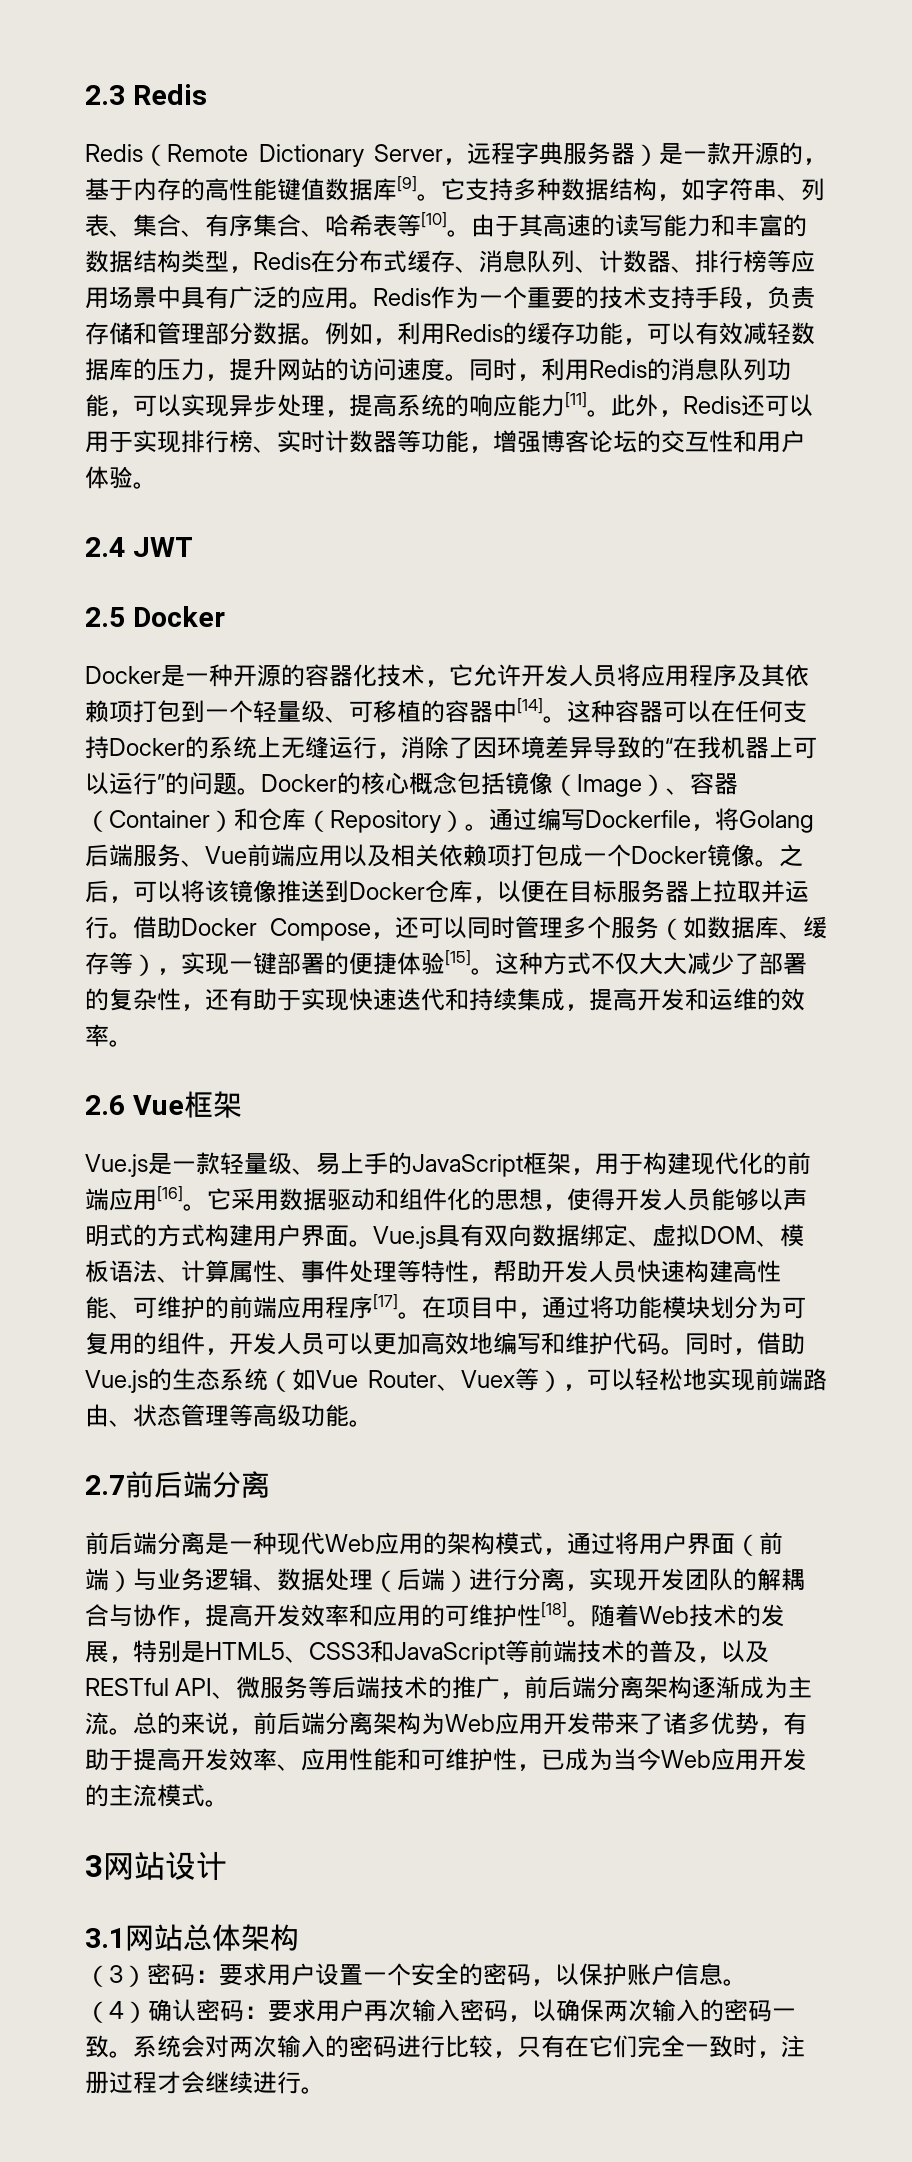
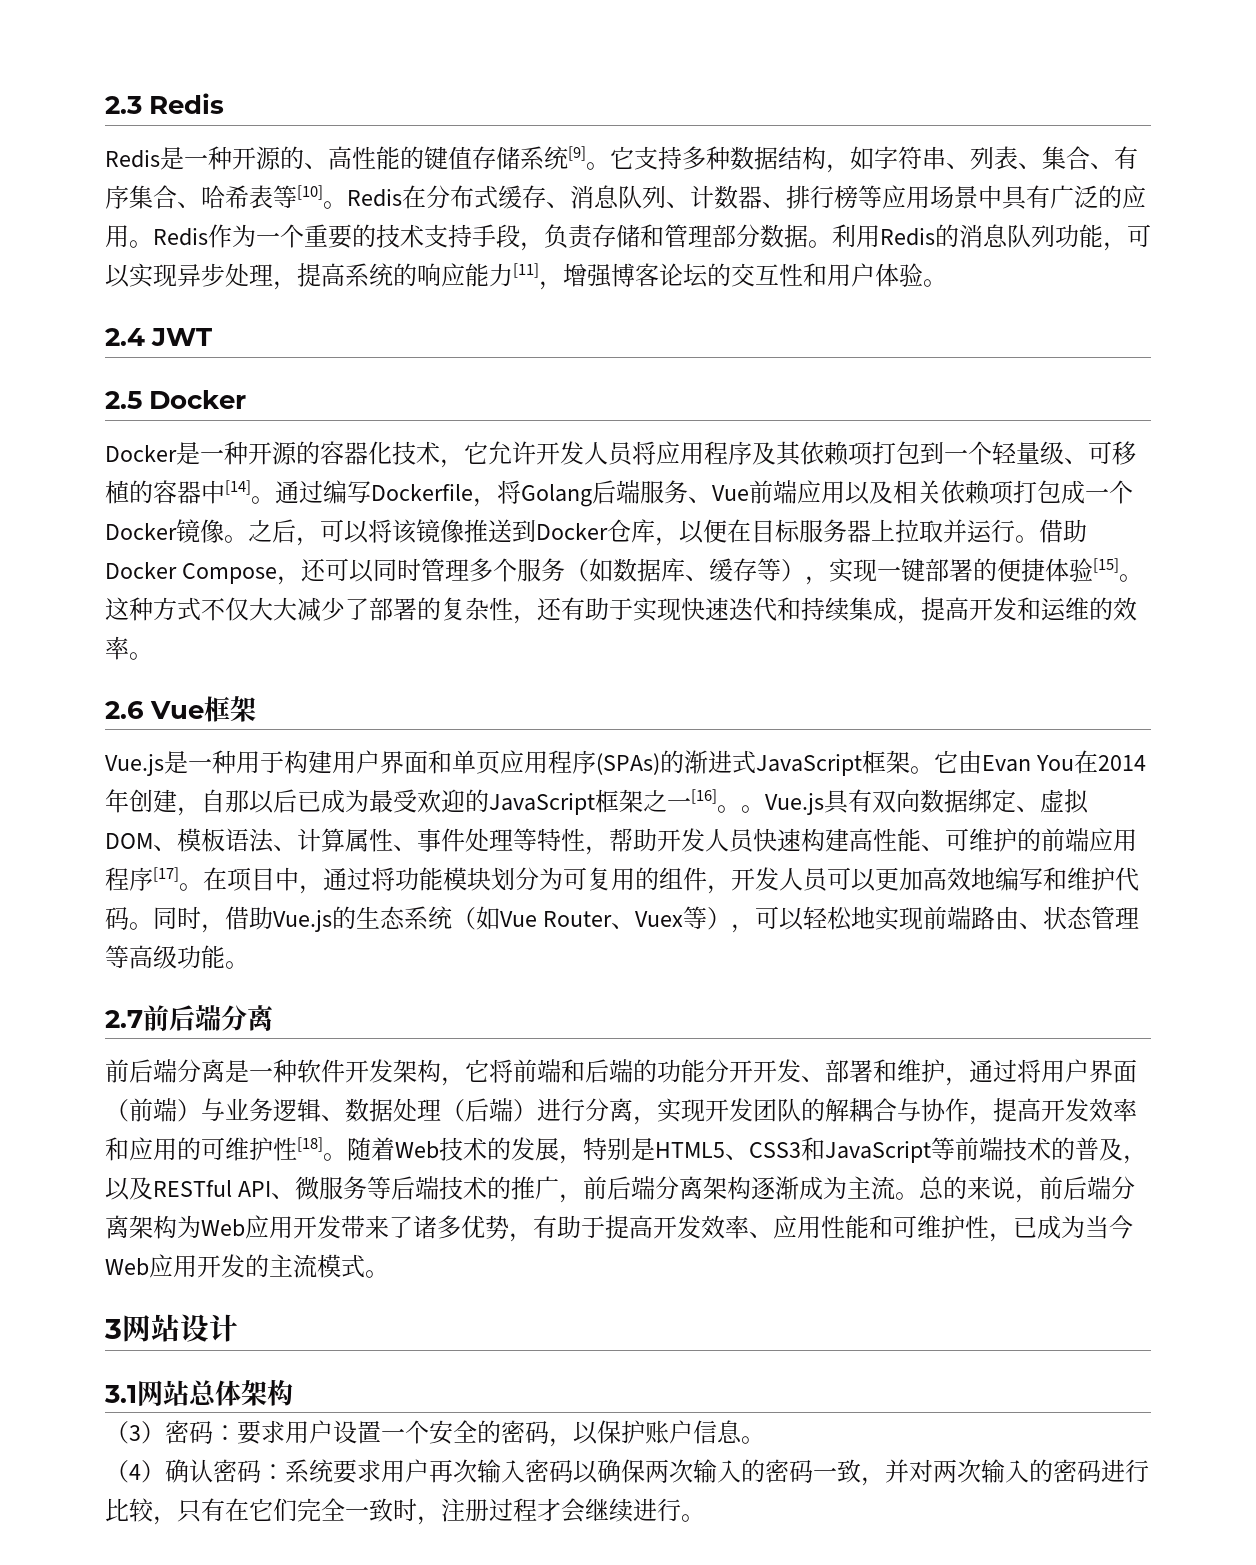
[143,142,827,167] [85,178,397,201] （Remote Dictionary Server，远程字典服务器）是一款开源的，基于内存的高性能键值数据库 -> [160,146,568,170] 是一种开源的、高性能的键值存储系统
[471,214,807,237] [85,250,253,273] 由于其高速的读写能力和丰富的数据结构类型， -> (347, 205) none
[325,322,815,345] [85,358,541,381] 例如，利用Redis的缓存功能，可以有效减轻数据库的压力，提升网站的访问速度。同时， -> (832, 244) none
[587,394,813,417] [85,430,469,453] 。此外，Redis还可以用于实现排行榜、实时计数器等功能 -> (539, 270) none
[567,700,807,723] [85,736,817,759] [85,772,738,797] [85,808,489,833] 这种容器可以在任何支持Docker的系统上无缝运行，消除了因环境差异导致的“在我机器上可以运行”的问题。Docker的核心概念包括镜像（Image）、容器（Container）和仓库（Repository）。 -> (275, 500) none
[196,1152,811,1177] [85,1186,183,1211] [183,1188,807,1211] [85,1224,349,1247] 款轻量级、易上手的JavaScript框架，用于构建现代化的前端应用[16]。它采用数据驱动和组件化的思想，使得开发人员能够以声明式的方式构建用户界面 -> [212,750,1147,776] [105,789,717,816] [717,805,741,813] 种用于构建用户界面和单页应用程序(SPAs)的渐进式JavaScript框架。它由Evan You在2014年创建，自那以后已成为最受欢迎的JavaScript框架之一[16]。
[277,1532,543,1555] 现代Web应用的架构模式 -> [297,1059,945,1086] 软件开发架构，它将前端和后端的功能分开开发、部署和维护
(268, 2012) none -> [285,1459,333,1483] 系统
[508,2015,532,2022] ， -> (573, 1471) none
[109,2035,205,2058] 。系统会 -> [861,1459,909,1486] ，并

